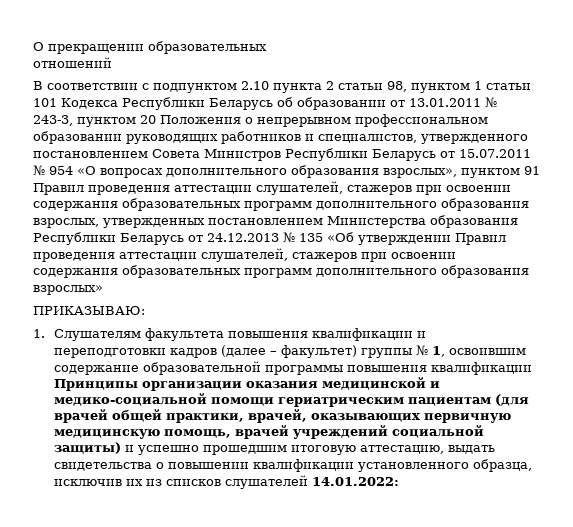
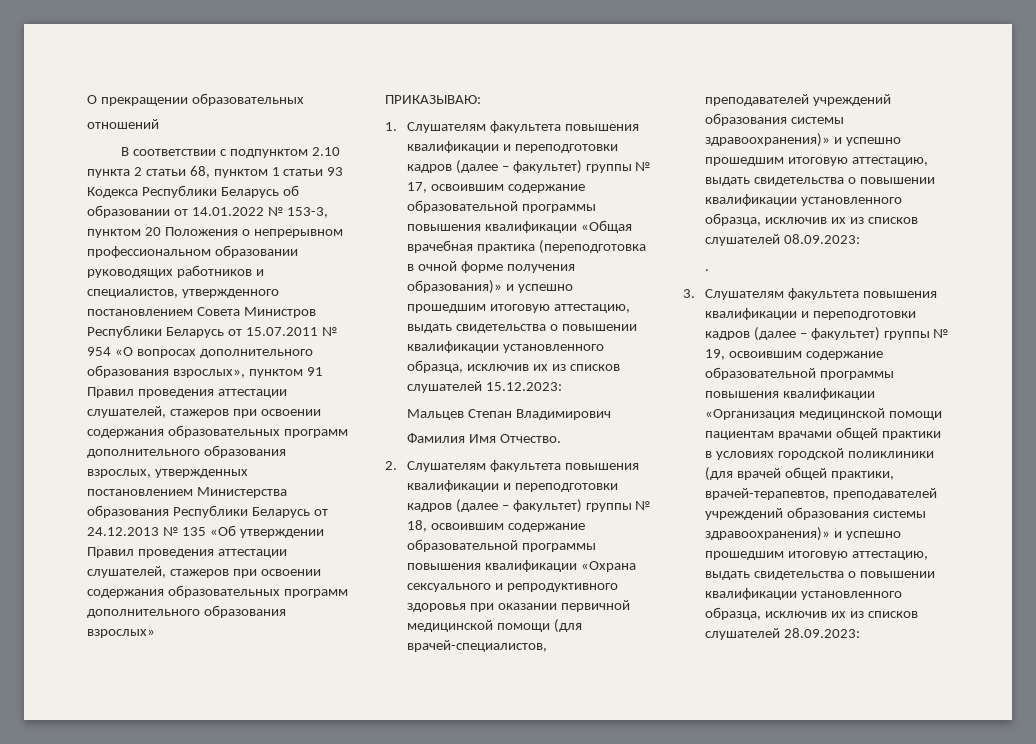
[387,81,407,92] 98, -> [189,166,210,178] 68,
[33,98,57,107] 101 -> [327,167,344,176] 93
[409,97,497,108] [33,115,73,126] 13.01.2011 № 243-3, -> [191,207,328,218] 14.01.2022 № 153-3,
[431,346,526,357] [53,361,532,375] [53,377,440,391] [53,393,529,407] [53,409,511,423] [53,425,484,439] [53,442,121,454] 1, освоившим содержание образовательной программы повышения квалификации Принципы организации оказания медицинской и медико-социальной помощи гериатрическим пациентам (для врачей общей практики, врачей, оказывающих первичную медицинскую помощь, врачей учреждений социальной защиты) -> [406,182,585,193] [406,200,596,213] [406,220,632,233] [406,240,646,254] [406,261,575,273] [406,280,502,294] 17, освоившим содержание образовательной программы повышения квалификации «Общая врачебная практика (переподготовка в очной форме получения образования)»
[311,477,399,486] 14.01.2022: -> [485,382,562,391] [406,409,611,420] [406,433,561,443] [385,460,639,472] [406,480,618,492] [406,499,651,513] [406,520,585,532] [406,539,596,552] [406,560,636,572] [406,583,618,592] [406,600,630,612] [406,619,582,633] [406,640,547,652] [704,94,891,106] [704,113,844,126] [704,133,901,147] [704,157,928,166] [704,177,935,186] [704,194,902,206] [704,213,918,226] [704,234,860,246] [704,269,709,271] [683,288,937,300] [704,308,916,320] [704,327,949,341] [704,349,883,360] [704,367,894,380] [704,388,875,400] [704,408,942,420] [704,427,941,440] [704,448,934,460] [704,467,894,481] [704,488,937,500] [704,507,926,520] [704,527,901,541] [704,551,928,560] [704,571,935,580] [704,588,902,600] [704,607,918,620] [704,628,860,640] 15.12.2023: // Мальцев Степан Владимирович // Фамилия Имя Отчество. // 2. Слушателям факультета повышения квалификации и переподготовки кадров (далее – факультет) группы № 18, освоившим содержание образовательной программы повышения квалификации «Охрана сексуального и репродуктивного здоровья при оказании первичной медицинской помощи (для врачей-специалистов, преподавателей учреждений образования системы здравоохранения)» и успешно прошедшим итоговую аттестацию, выдать свидетельства о повышении квалификации установленного образца, исключив их из списков слушателей 08.09.2023: // . // 3. Слушателям факультета повышения квалификации и переподготовки кадров (далее – факультет) группы № 19, освоившим содержание образовательной программы повышения квалификации «Организация медицинской помощи пациентам врачами общей практики в условиях городской поликлиники (для врачей общей практики, врачей-терапевтов, преподавателей учреждений образования системы здравоохранения)» и успешно прошедшим итоговую аттестацию, выдать свидетельства о повышении квалификации установленного образца, исключив их из списков слушателей 28.09.2023:

